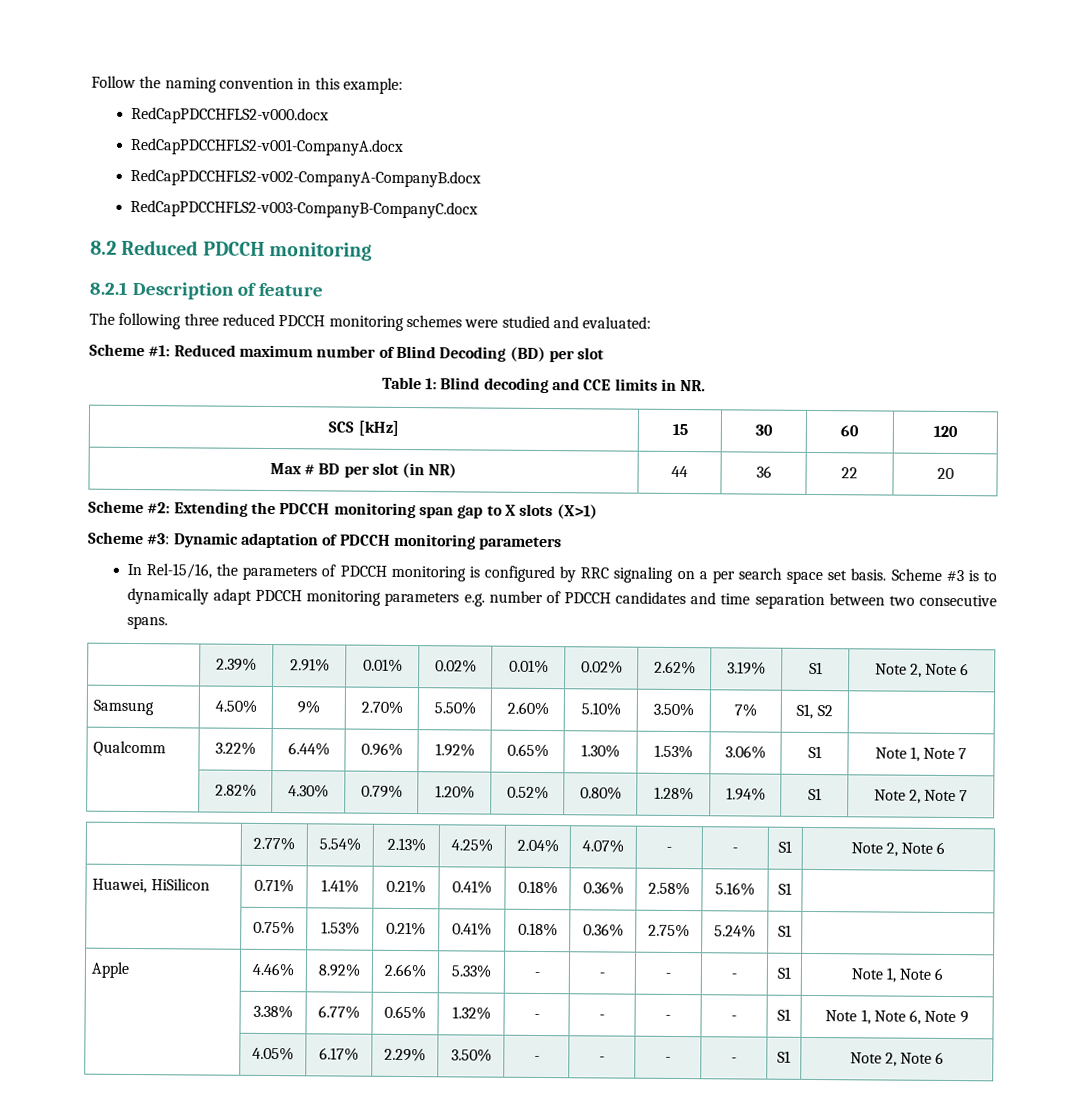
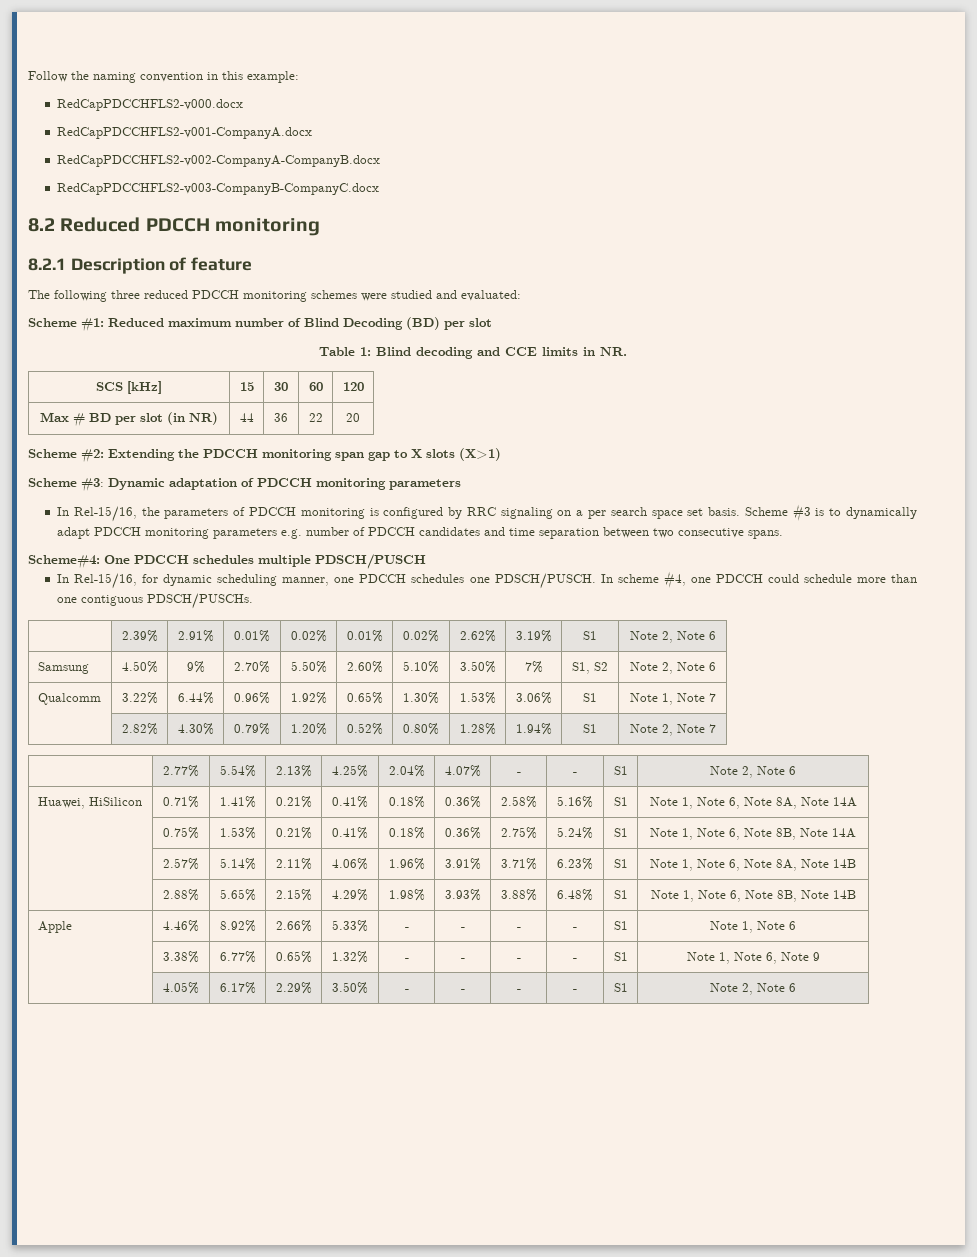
(168, 622) none -> [28,554,426,569] [57,571,918,589] [57,593,254,609] // Scheme#4: One PDCCH schedules multiple PDSCH/PUSCH // In Rel-15/16, for dynamic scheduling manner, one PDCCH schedules one PDSCH/PUSCH. In scheme #4, one PDCCH could schedule more than one contiguous PDSCH/PUSCHs.
(833, 711) none -> [629,662,716,674] Note 2, Note 6
(792, 888) none -> [649,797,857,809] Note 1, Note 6, Note 8A, Note 14A
(792, 930) none -> [650,828,856,840] [163,858,199,870] [219,858,256,870] [275,858,312,870] [332,858,368,870] [388,858,425,870] [444,858,481,870] [500,858,537,870] [557,858,593,870] [613,859,628,868] [650,859,856,871] [163,889,199,901] [219,889,256,901] [275,889,312,901] [332,889,368,901] [388,889,425,901] [444,889,481,901] [500,889,537,901] [557,889,593,901] [613,890,628,899] [650,890,856,902] Note 1, Note 6, Note 8B, Note 14A // | 2.57% | 5.14% | 2.11% | 4.06% | 1.96% | 3.91% | 3.71% | 6.23% | S1 | Note 1, Note 6, Note 8A, Note 14B // | 2.88% | 5.65% | 2.15% | 4.29% | 1.98% | 3.93% | 3.88% | 6.48% | S1 | Note 1, Note 6, Note 8B, Note 14B

